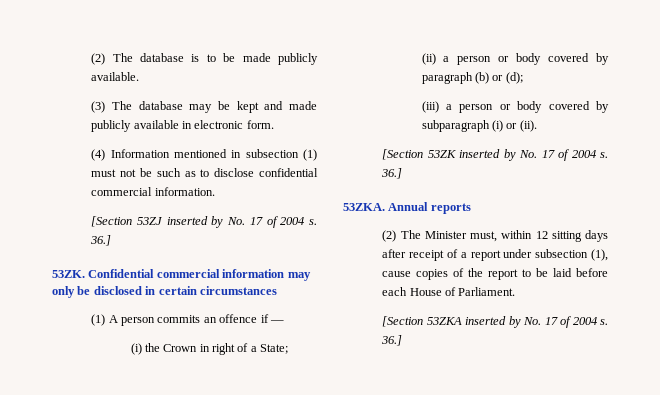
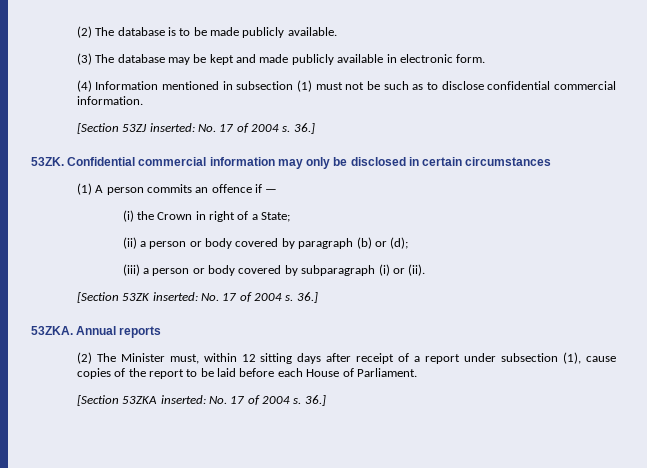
[166,216,224,228] inserted by -> [149,123,195,132] inserted:
[459,149,516,161] inserted by -> [152,292,198,301] inserted:
[465,316,521,328] inserted by -> [160,395,206,404] inserted:

